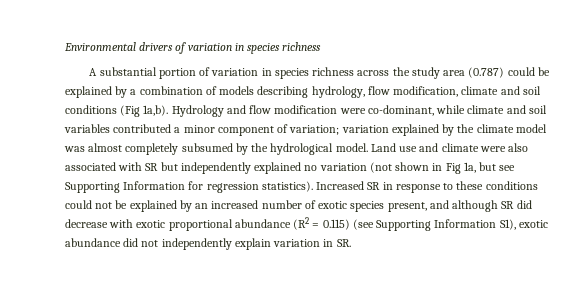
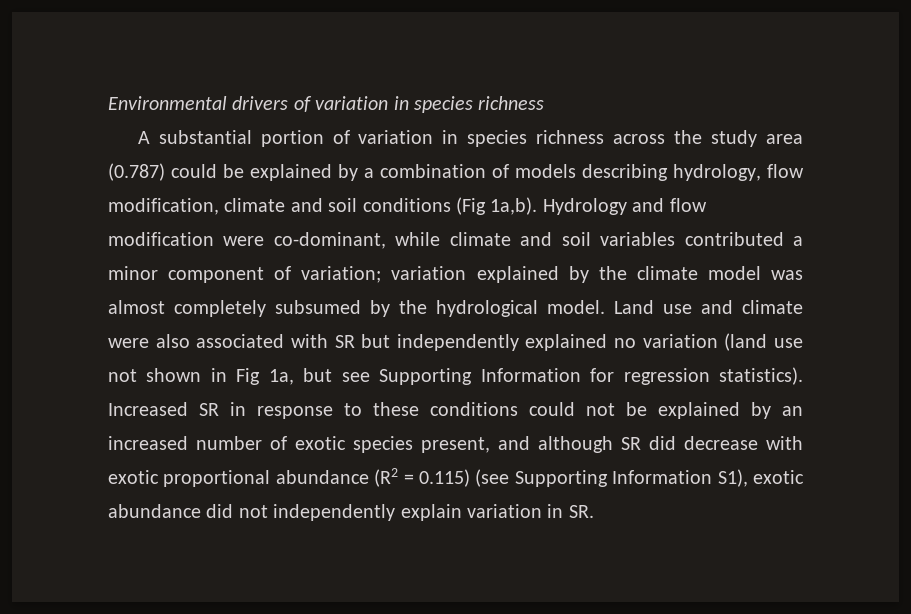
[369,162,392,173] (not -> [724,333,803,351] [108,369,137,382] (land use not

